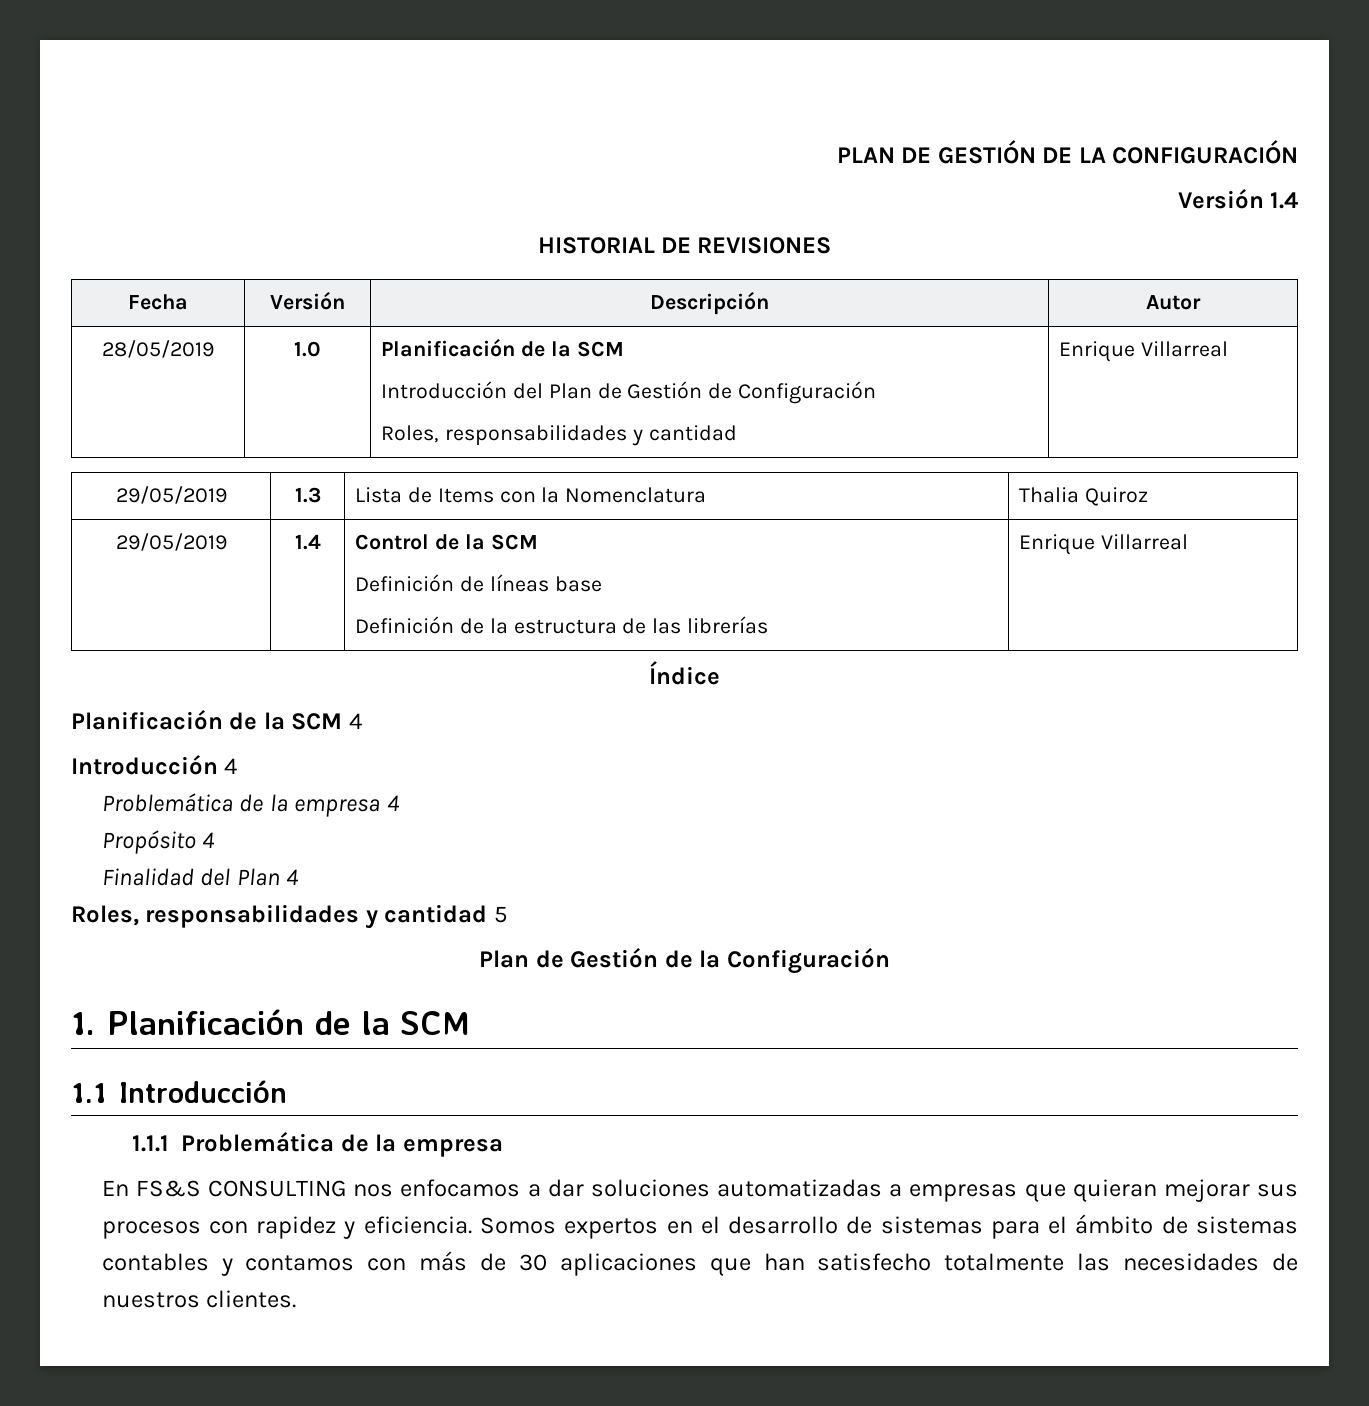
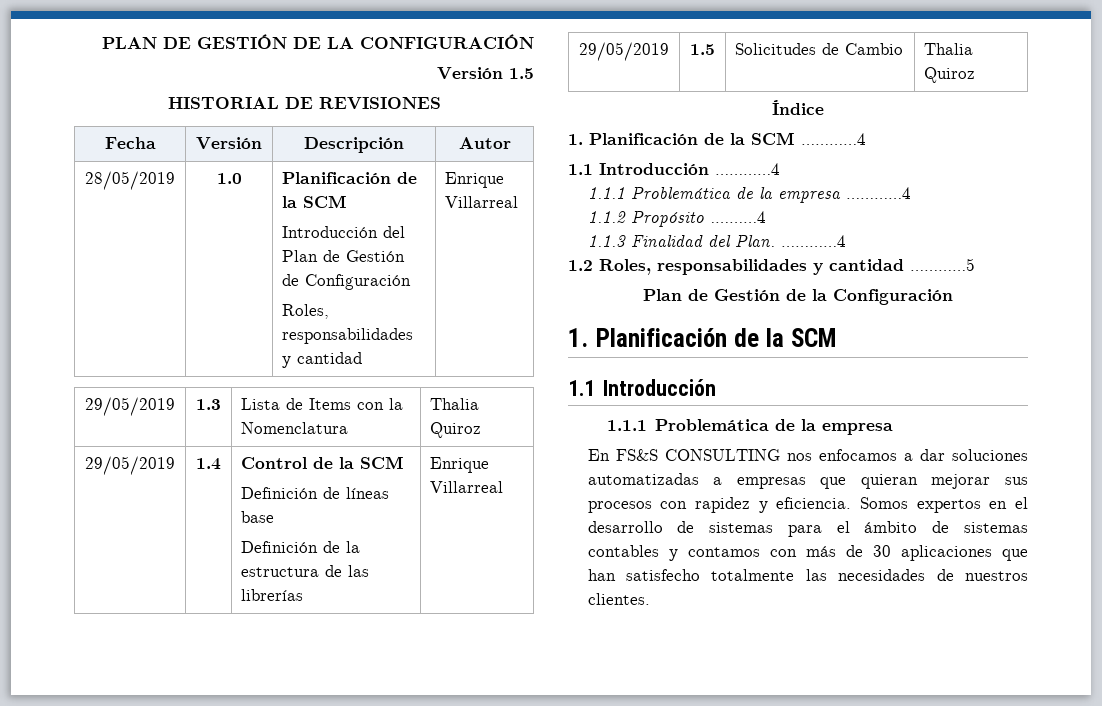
[1270,192,1298,209] 1.4 -> [509,68,534,79] 1.5
(1188, 542) none -> [579,42,669,61] [690,44,715,55] [735,43,904,55] [924,43,974,55] [924,67,976,83] // 29/05/2019 | 1.5 | Solicitudes de Cambio | Thalia Quiroz
[71,710,362,730] [71,755,238,775] [101,793,400,817] [101,830,216,854] [101,868,300,886] [71,904,508,929] Planificación de la SCM 4 // Introducción 4 // Problemática de la empresa 4 // Propósito 4 // Finalidad del Plan 4 // Roles, responsabilidades y cantidad 5 -> [568,132,866,145] [568,163,780,175] [587,187,911,203] [587,211,766,227] [587,235,846,247] [568,258,975,275] 1. Planificación de la SCM …………4 // 1.1 Introducción …………4 // 1.1.1 Problemática de la empresa …………4 // 1.1.2 Propósito .………4 // 1.1.3 Finalidad del Plan. …………4 // 1.2 Roles, responsabilidades y cantidad …………5

